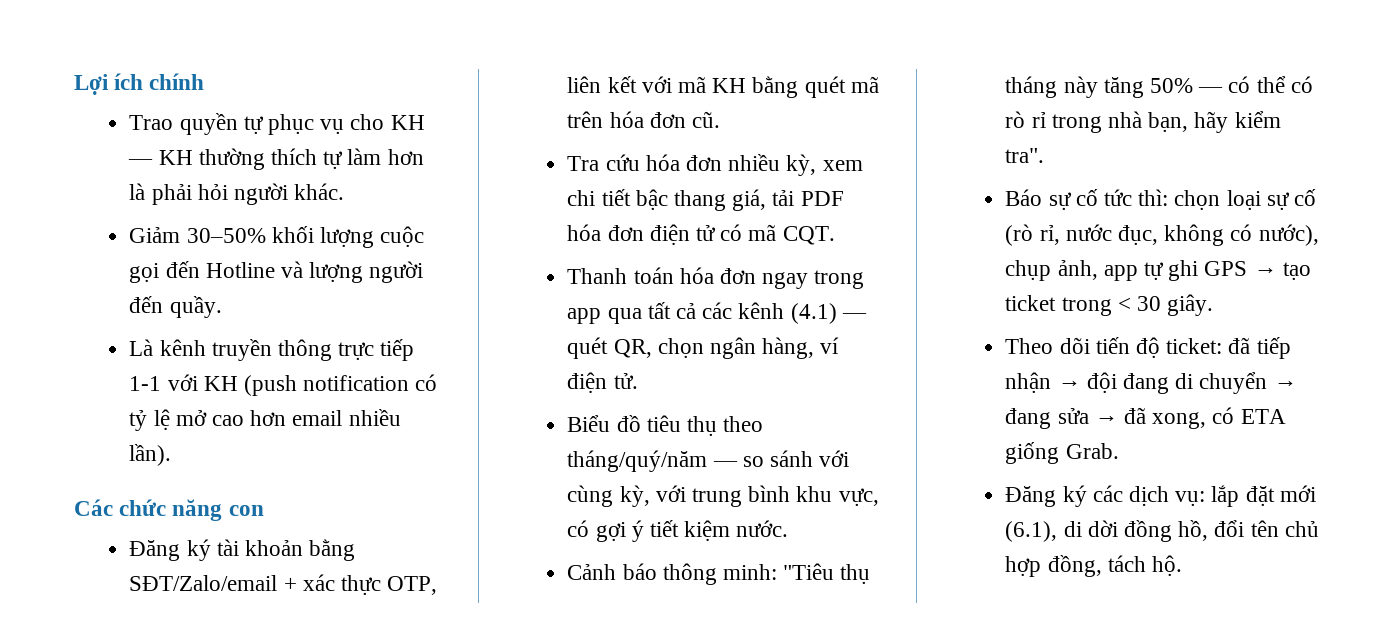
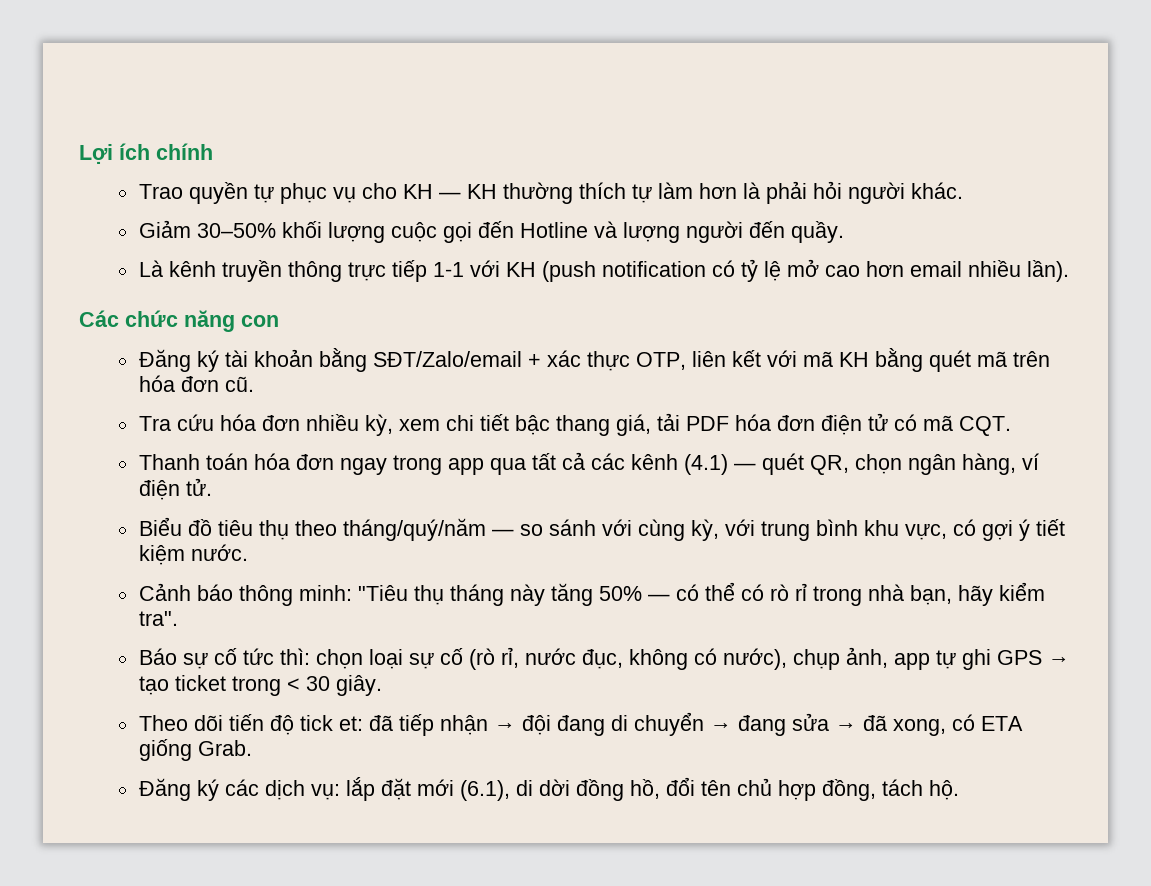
[1166,338,1223,354] ticket: -> [299,715,363,731] tick et:

